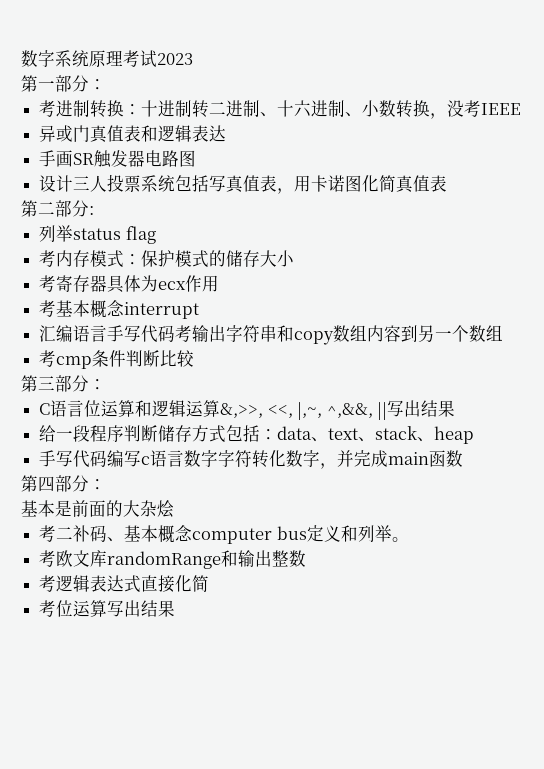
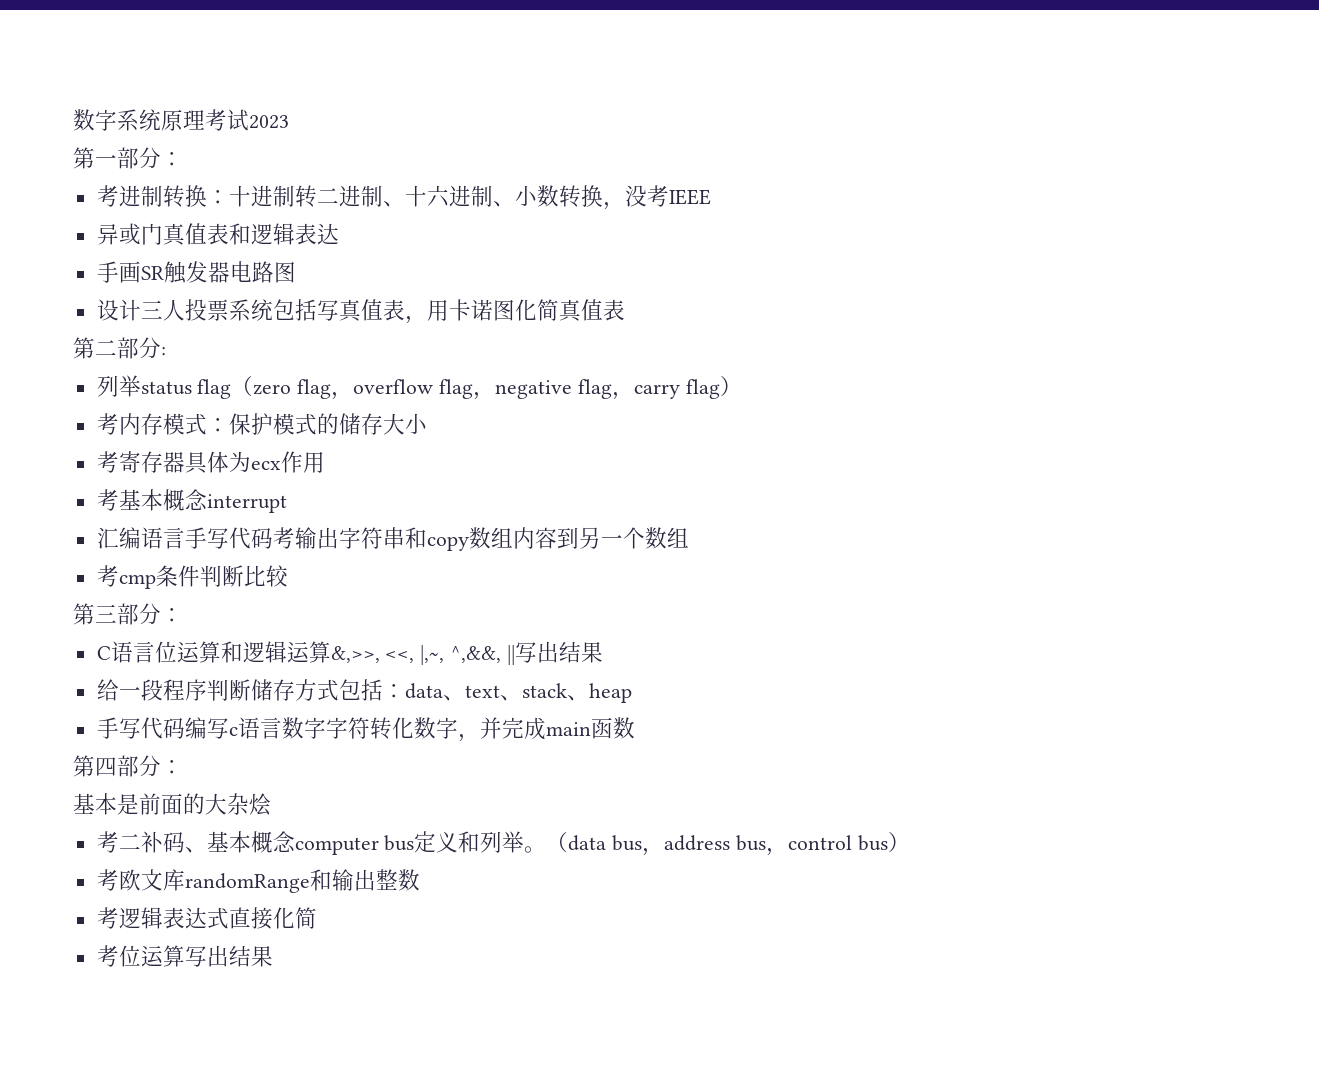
(156, 235) none -> [231,376,742,400] （zero flag，overflow flag，negative flag，carry flag）
(409, 539) none -> [546,832,910,856] （data bus，address bus，control bus）

